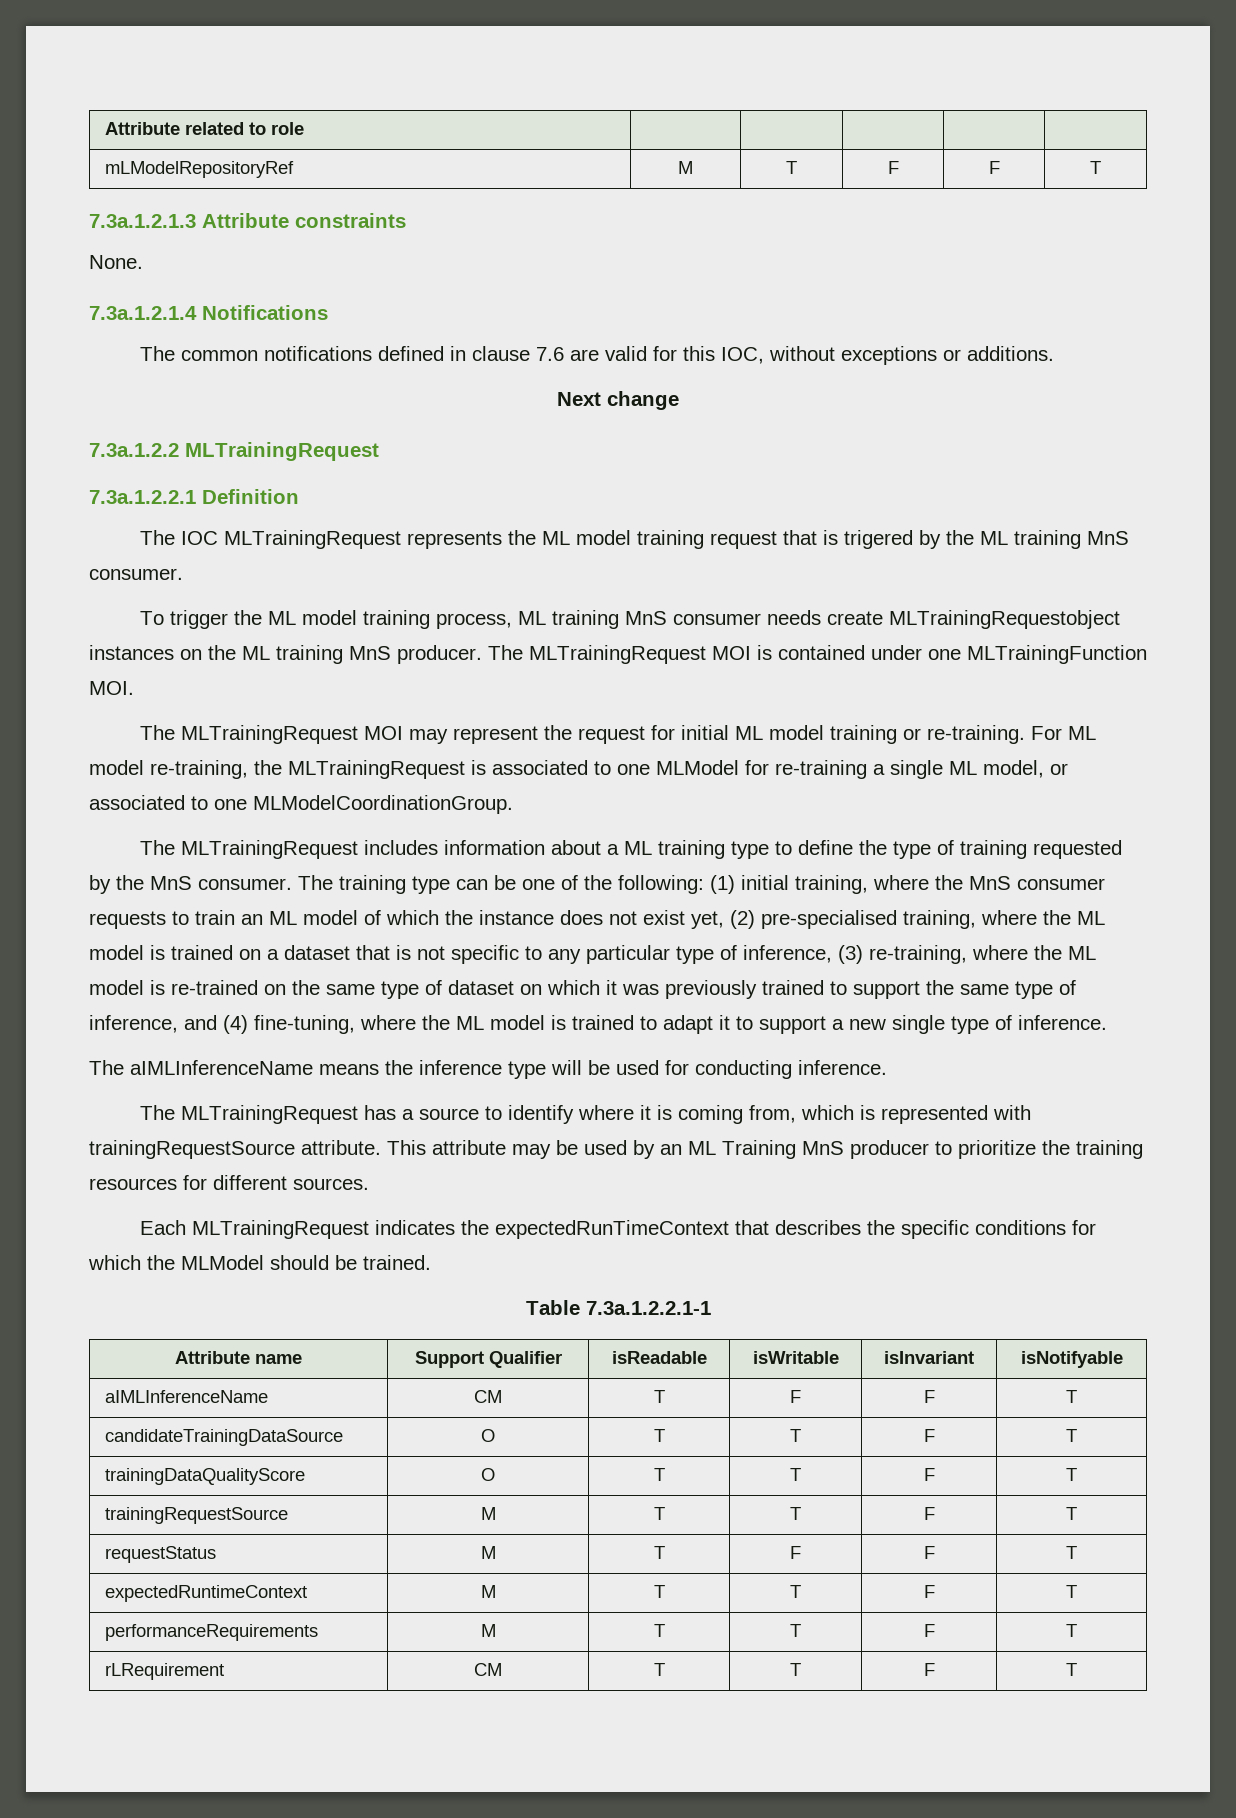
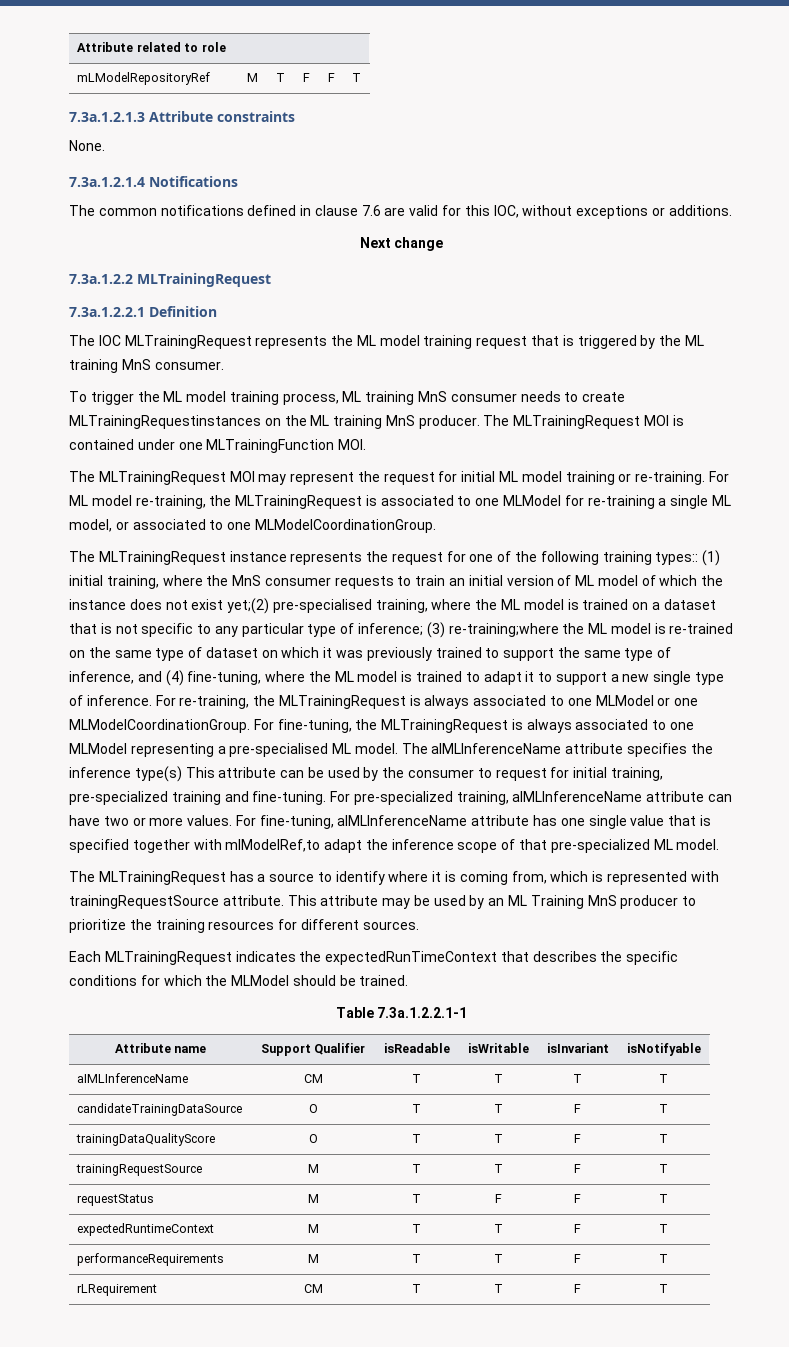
[843,530,913,549] trigered -> [577,335,637,349] triggered
[826,610,1120,629] [89,645,174,660] create MLTrainingRequestobject instances -> [564,392,626,402] [69,415,261,429] to create MLTrainingRequestinstances
[363,840,1122,859] [89,875,704,894] includes information about a ML training type to define the type of training requested by the MnS consumer. The training type can be one of the following: -> [229,551,699,565] instance represents the request for one of the following training types::
(263, 919) none -> [468,575,572,586] initial version of
[691,910,755,929] yet, (2) -> [227,598,270,614] yet;(2)
[743,945,1028,964] inference, (3) re-training, where -> [358,622,559,638] inference; (3) re-training;where
[89,1060,887,1079] // The aIMLInferenceName means the inference type will be used for conducting inference. -> [155,695,699,709] [69,719,695,733] [69,743,713,757] [69,766,663,782] [69,791,733,805] [69,815,711,829] [69,839,720,853] For re-training, the MLTrainingRequest is always associated to one MLModel or one MLModelCoordinationGroup. For fine-tuning, the MLTrainingRequest is always associated to one MLModel representing a pre-specialised ML model. The aIMLInferenceName attribute specifies the inference type(s) This attribute can be used by the consumer to request for initial training, pre-specialized training and fine-tuning. For pre-specialized training, aIMLInferenceName attribute can have two or more values. For fine-tuning, aIMLInferenceName attribute has one single value that is specified together with mlModelRef,to adapt the inference scope of that pre-specialized ML model.
[790,1390,801,1403] [923,1390,935,1403] F | F -> [493,1074,503,1083] [573,1074,582,1083] T | T

